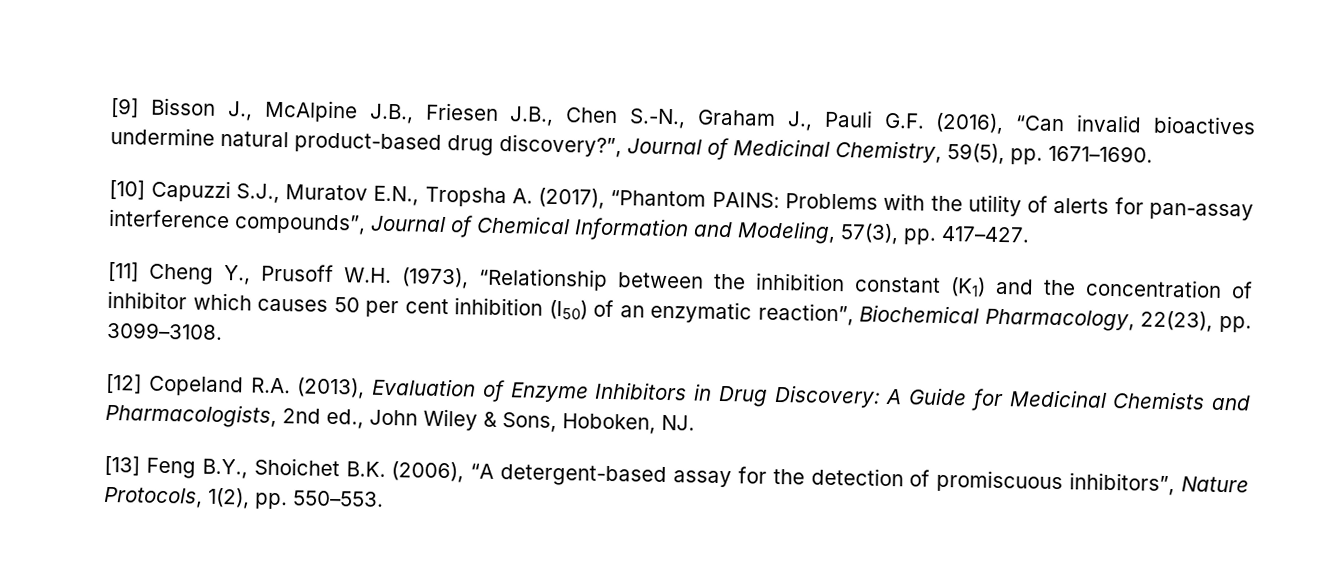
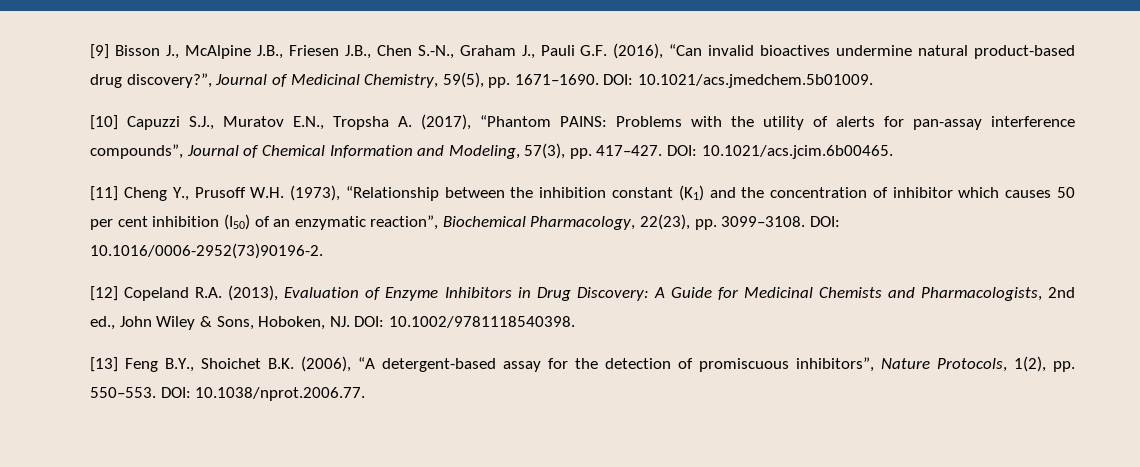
(1154, 153) none -> [603,74,874,88] DOI: 10.1021/acs.jmedchem.5b01009.
(1031, 234) none -> [667,145,893,159] DOI: 10.1021/acs.jcim.6b00465.
(224, 331) none -> [809,216,840,227] [90,243,324,259] DOI: 10.1016/0006-2952(73)90196-2.
(696, 422) none -> [354,316,575,328] DOI: 10.1002/9781118540398.
(385, 498) none -> [160,387,366,401] DOI: 10.1038/nprot.2006.77.

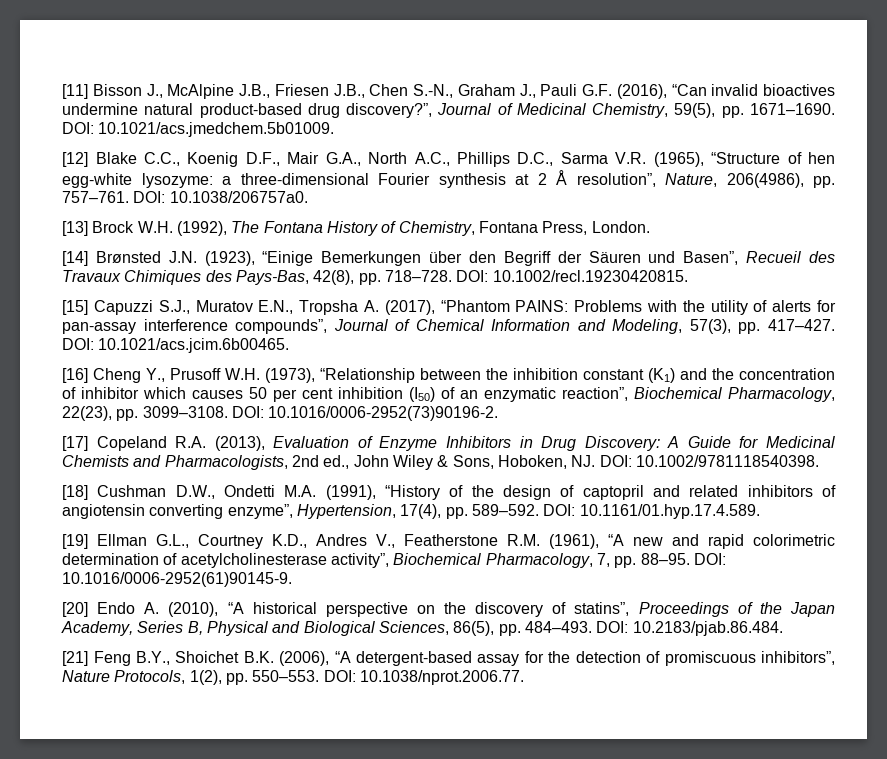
[90,44,110,59] [9] -> [62,84,89,99] [11]
[90,115,119,130] [10] -> [62,152,836,167] [62,170,835,188] [62,191,308,203] [62,221,650,236] [62,251,835,266] [62,270,688,285] [62,300,89,315] [12] Blake C.C., Koenig D.F., Mair G.A., North A.C., Phillips D.C., Sarma V.R. (1965), “Structure of hen egg-white lysozyme: a three-dimensional Fourier synthesis at 2 Å resolution”, Nature, 206(4986), pp. 757–761. DOI: 10.1038/206757a0. // [13] Brock W.H. (1992), The Fontana History of Chemistry, Fontana Press, London. // [14] Brønsted J.N. (1923), “Einige Bemerkungen über den Begriff der Säuren und Basen”, Recueil des Travaux Chimiques des Pays-Bas, 42(8), pp. 718–728. DOI: 10.1002/recl.19230420815. // [15]
[90,186,119,201] [11] -> [62,368,89,383] [16]
[90,286,119,301] [12] -> [62,436,89,451] [17]
[90,357,119,372] [13] -> [62,485,837,500] [62,504,760,519] [62,534,836,549] [62,553,726,568] [62,572,293,587] [62,602,836,617] [61,621,783,636] [62,651,89,666] [18] Cushman D.W., Ondetti M.A. (1991), “History of the design of captopril and related inhibitors of angiotensin converting enzyme”, Hypertension, 17(4), pp. 589–592. DOI: 10.1161/01.hyp.17.4.589. // [19] Ellman G.L., Courtney K.D., Andres V., Featherstone R.M. (1961), “A new and rapid colorimetric determination of acetylcholinesterase activity”, Biochemical Pharmacology, 7, pp. 88–95. DOI: 10.1016/0006-2952(61)90145-9. // [20] Endo A. (2010), “A historical perspective on the discovery of statins”, Proceedings of the Japan Academy, Series B, Physical and Biological Sciences, 86(5), pp. 484–493. DOI: 10.2183/pjab.86.484. // [21]

